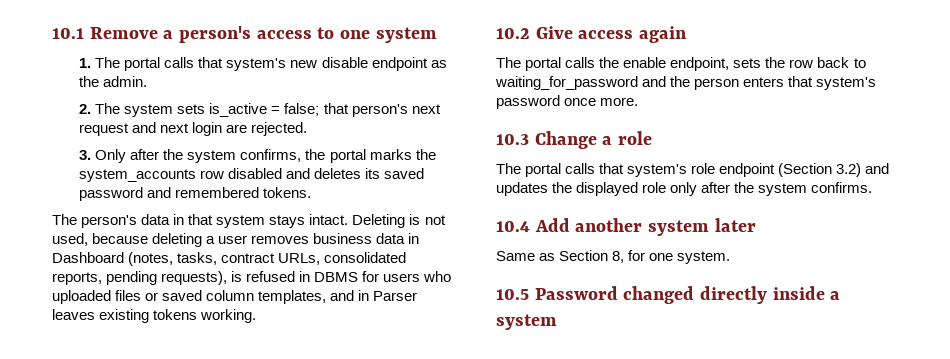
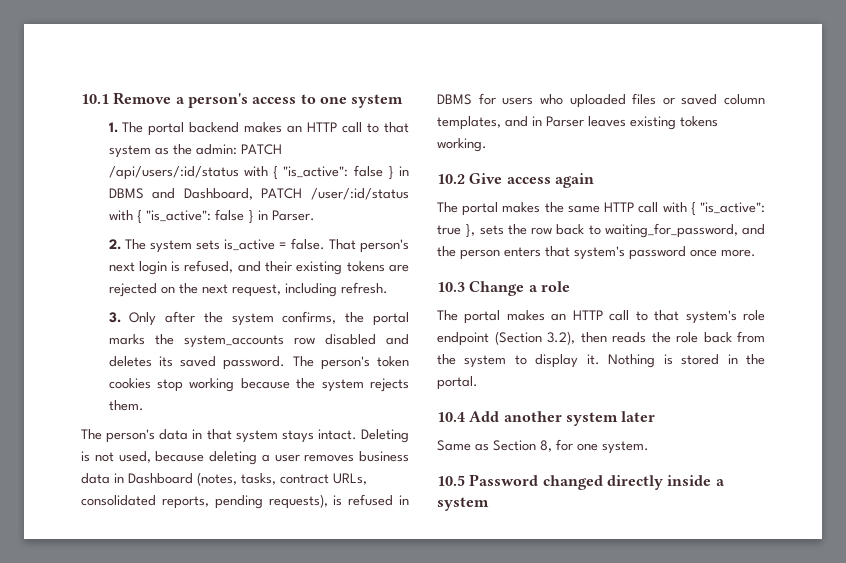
[164,57,447,71] [79,76,148,87] calls that system's new disable endpoint as the admin. -> [189,122,410,133] [108,144,282,158] [108,165,409,180] [108,188,409,200] [108,209,315,224] backend makes an HTTP call to that system as the admin: PATCH /api/users/:id/status with { "is_active": false } in DBMS and Dashboard, PATCH /user/:id/status with { "is_active": false } in Parser.
[284,103,441,117] [79,122,308,136] false; that person's next request and next login are rejected. -> [290,238,409,253] [108,260,409,275] [108,282,388,297] false. That person's next login is refused, and their existing tokens are rejected on the next request, including refresh.
[79,187,312,201] password and remembered tokens. -> [223,356,410,370] [108,378,409,392] [108,400,144,411] password. The person's token cookies stop working because the system rejects them.
[565,57,730,71] calls the enable endpoint, -> [502,202,765,216] [437,224,476,238] makes the same HTTP call with { "is_active": true },
[495,76,638,90] waiting_for_password -> [604,223,738,238] waiting_for_password,
[565,163,596,174] calls -> [506,310,648,321] makes an HTTP call to
[836,163,890,177] [496,182,873,196] 3.2) and updates the displayed role only after the system confirms. -> [547,331,765,345] [437,354,765,368] [437,376,478,390] 3.2), then reads the role back from the system to display it. Nothing is stored in the portal.

